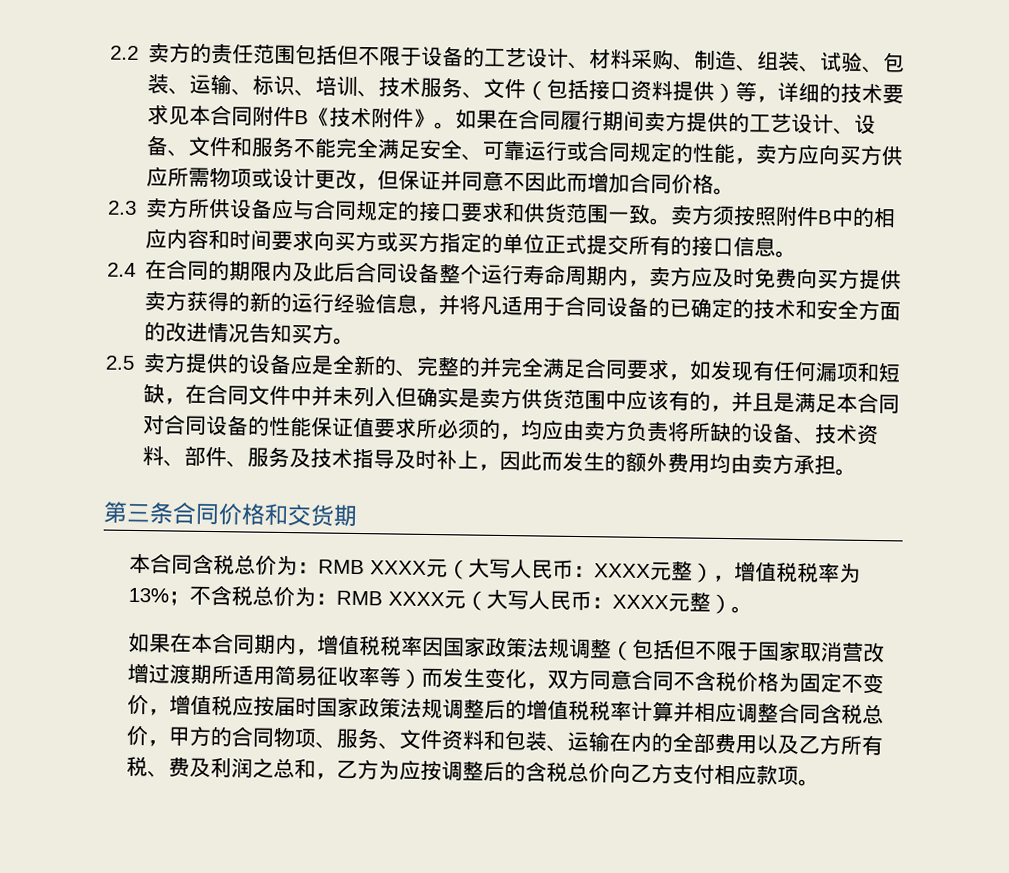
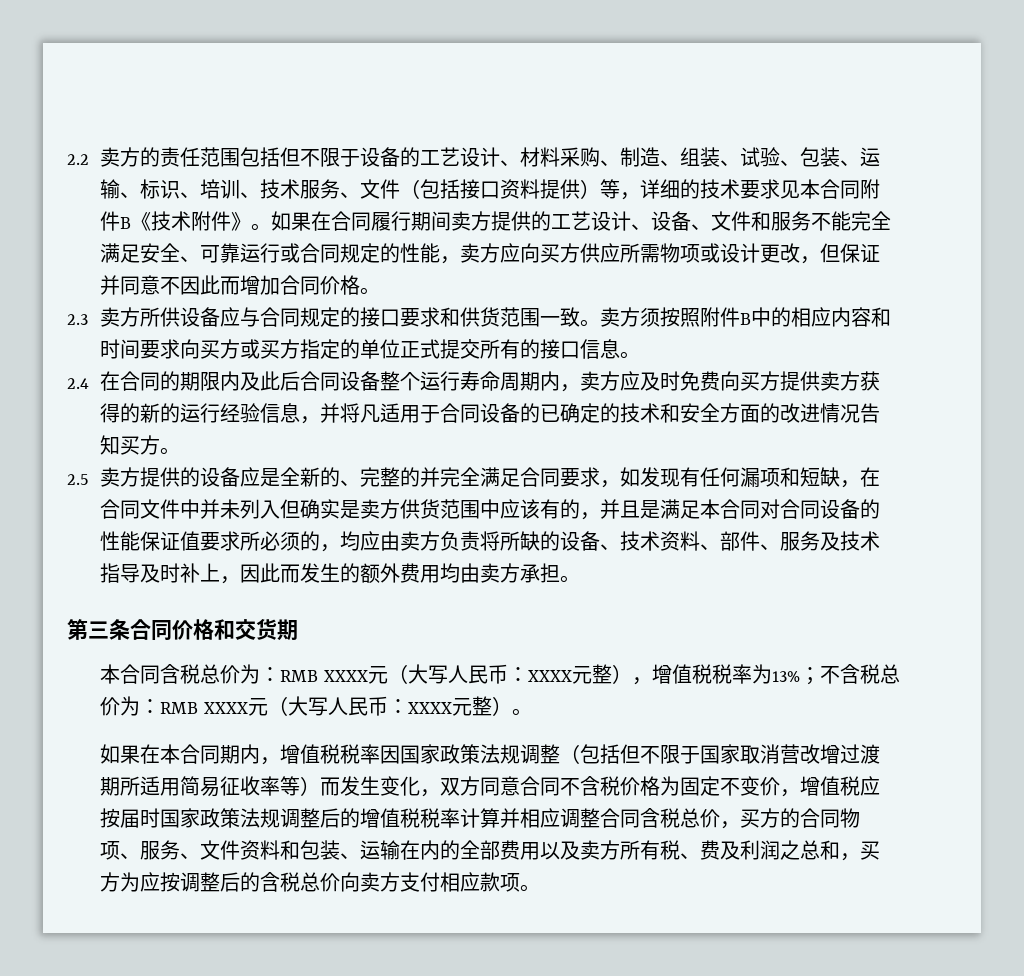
[167,726,191,747] 甲 -> [740,809,761,828] 买
[797,736,820,755] 乙 -> [580,840,601,860] 卖
[335,760,358,780] 乙 -> [860,841,881,860] 买
[629,764,652,784] 乙 -> [360,872,381,892] 卖

